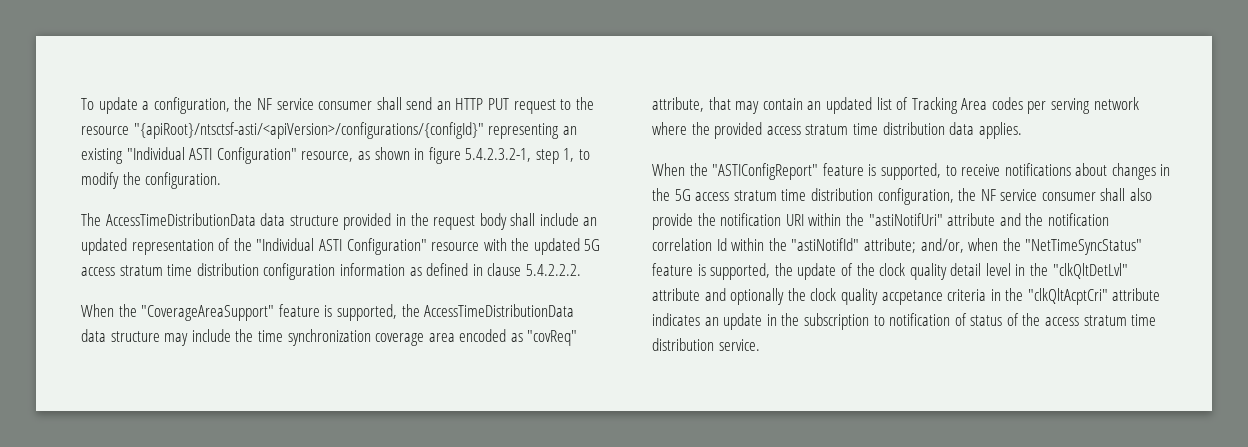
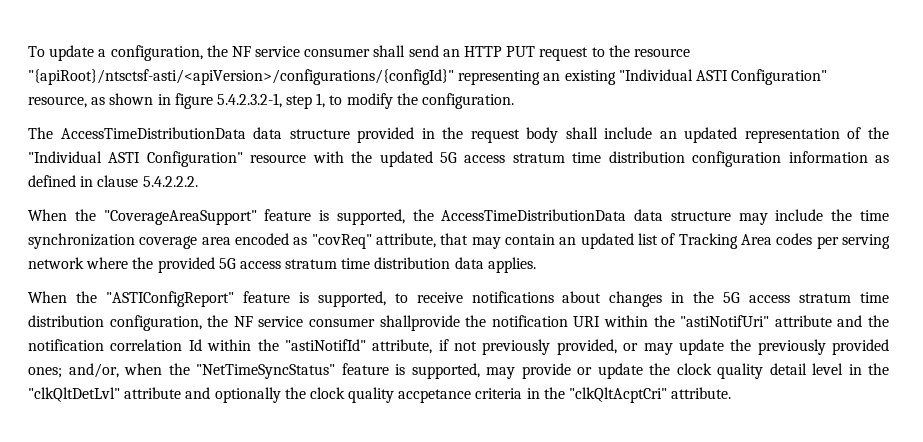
(763, 130) none -> [218,258,236,269] 5G
[1100,188,1153,201] [652,213,693,230] shall also provide -> [379,315,460,331] shallprovide
[863,238,916,253] attribute; -> [372,339,889,355] [28,367,62,378] attribute, if not previously provided, or may update the previously provided ones;
[774,263,853,280] the update of -> [486,363,643,379] may provide or update
[1112,288,1161,301] [652,313,1157,330] [652,338,760,351] attribute indicates an update in the subscription to notification of status of the access stratum time distribution service. -> [671,387,732,399] attribute.

